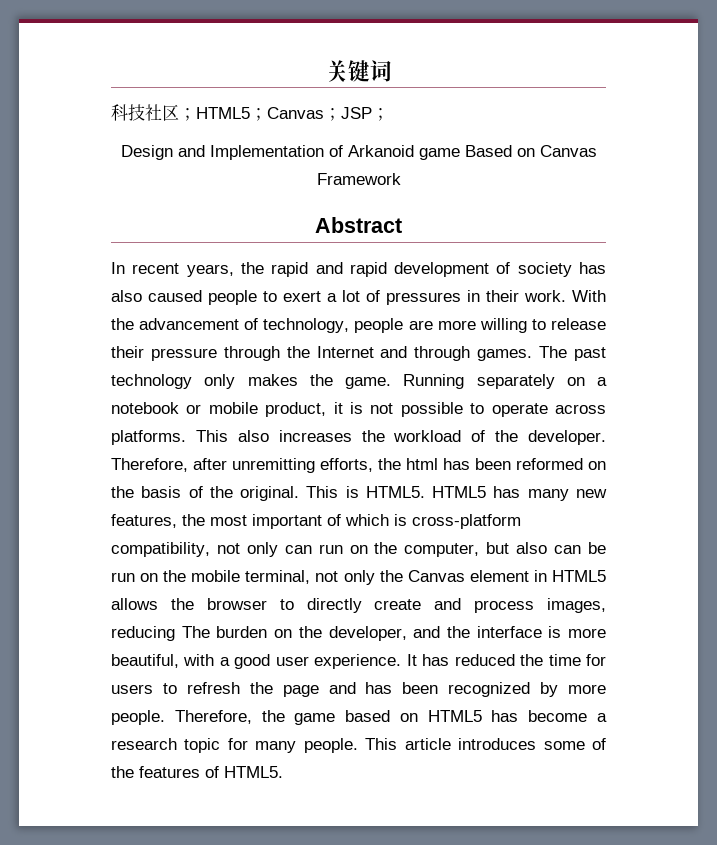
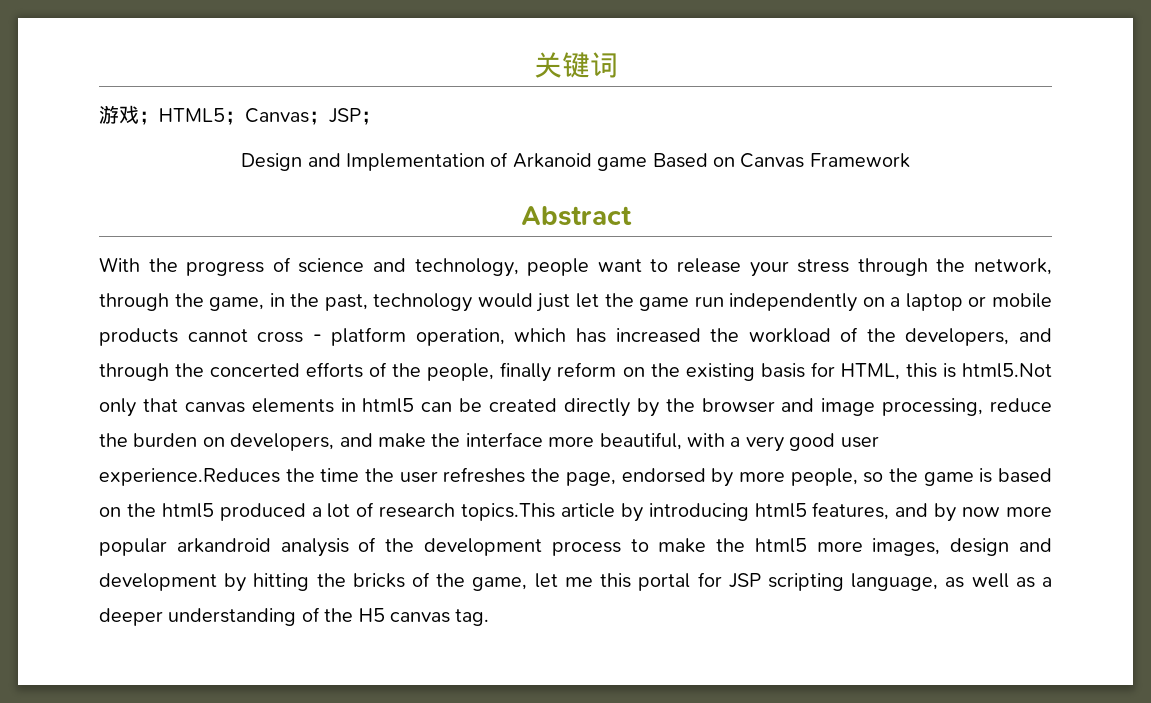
[111,104,179,121] 科技社区 -> [99,105,139,124] 游戏
[111,262,607,277] [111,290,606,305] [111,318,606,333] [111,346,607,361] [111,374,555,389] In recent years, the rapid and rapid development of society has also caused people to exert a lot of pressures in their work. With the advancement of technology, people are more willing to release their pressure through the Internet and through games. The past technology only makes the game. Running separately -> [99,257,1053,277] [99,293,858,312] With the progress of science and technology, people want to release your stress through the network, through the game, in the past, technology would just let the game run independently
[111,402,179,414] notebook -> [905,293,963,311] laptop
[265,402,606,417] [111,430,606,445] [111,458,606,473] [111,486,607,501] [111,514,521,529] [111,542,607,557] [111,570,606,585] [111,598,606,613] [111,626,441,641] product, it is not possible to operate across platforms. This also increases the workload of the developer. Therefore, after unremitting efforts, the html has been reformed on the basis of the original. This is HTML5. HTML5 has many new features, the most important of which is cross-platform compatibility, not only can run on the computer, but also can be run on the mobile terminal, not only the Canvas element in HTML5 allows the browser to directly create and process images, reducing The burden on the developer, and -> [99,327,1052,346] [99,362,1052,382] [99,398,1052,417] [99,433,426,451] products cannot cross - platform operation, which has increased the workload of the developers, and through the concerted efforts of the people, finally reform on the existing basis for HTML, this is html5.Not only that canvas elements in html5 can be created directly by the browser and image processing, reduce the burden on developers, and make
[548,626,562,638] is -> (543, 439) none
(230, 661) none -> [745,436,784,452] very
[314,654,606,669] [111,682,606,697] [111,710,336,725] experience. It has reduced the time for users to refresh the page and has been recognized by more people. Therefore, the game -> [99,467,993,487] experience.Reduces the time the user refreshes the page, endorsed by more people, so the game is
[427,710,607,722] [111,738,607,753] [111,766,283,778] HTML5 has become a research topic for many people. This article introduces some of the features of HTML5. -> [126,502,1052,522] [99,537,1053,557] [99,572,1052,592] [99,607,490,626] the html5 produced a lot of research topics.This article by introducing html5 features, and by now more popular arkandroid analysis of the development process to make the html5 more images, design and development by hitting the bricks of the game, let me this portal for JSP scripting language, as well as a deeper understanding of the H5 canvas tag.

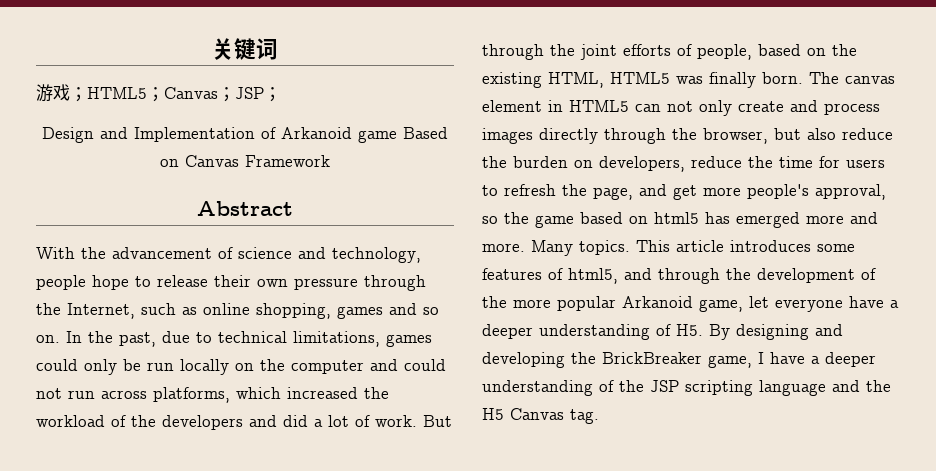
[186,261,265,276] progress -> [112,247,212,259] advancement
[597,259,642,272] want -> [92,275,129,290] hope
[749,258,1053,277] [99,293,1052,312] [99,327,606,346] your stress through the network, through the game, in the past, technology would just let the game run independently on a laptop or mobile products cannot cross - platform operation, which has -> [214,275,426,291] [36,303,439,319] [36,331,432,347] [36,359,446,375] [36,387,281,403] their own pressure through the Internet, such as online shopping, games and so on. In the past, due to technical limitations, games could only be run locally on the computer and could not run across platforms, which
[905,328,1052,346] [99,363,301,381] developers, and through the concerted -> [162,415,452,430] [482,44,617,60] developers and did a lot of work. But through the joint
[392,362,1052,382] [99,398,984,417] the people, finally reform on the existing basis for HTML, this is html5.Not only that canvas elements in html5 can be created directly by the browser and image processing, -> [697,44,857,60] [482,72,895,88] [482,100,880,116] [482,128,836,144] people, based on the existing HTML, HTML5 was finally born. The canvas element in HTML5 can not only create and process images directly through the browser, but also
[339,432,879,452] [99,467,858,487] and make the interface more beautiful, with a very good user experience.Reduces the time the user refreshes the page, endorsed by more people, -> [691,156,885,168] [482,184,886,200] reduce the time for users to refresh the page, and get more people's approval,
[979,468,1052,483] [99,502,1052,522] [99,537,1053,557] [99,572,1035,592] is based on the html5 produced a lot of research topics.This article by introducing html5 features, and by now more popular arkandroid analysis of the development process to make the html5 more images, design and development by hitting the bricks of the game, let me this portal for JSP scripting language, as well as -> [580,212,878,228] [482,240,855,256] [482,268,876,284] [482,296,899,312] [482,324,843,340] [482,352,805,368] based on html5 has emerged more and more. Many topics. This article introduces some features of html5, and through the development of the more popular Arkanoid game, let everyone have a deeper understanding of H5. By designing and developing the BrickBreaker game, I have
[358,608,450,623] H5 canvas -> [650,380,891,396] [482,408,564,420] JSP scripting language and the H5 Canvas

